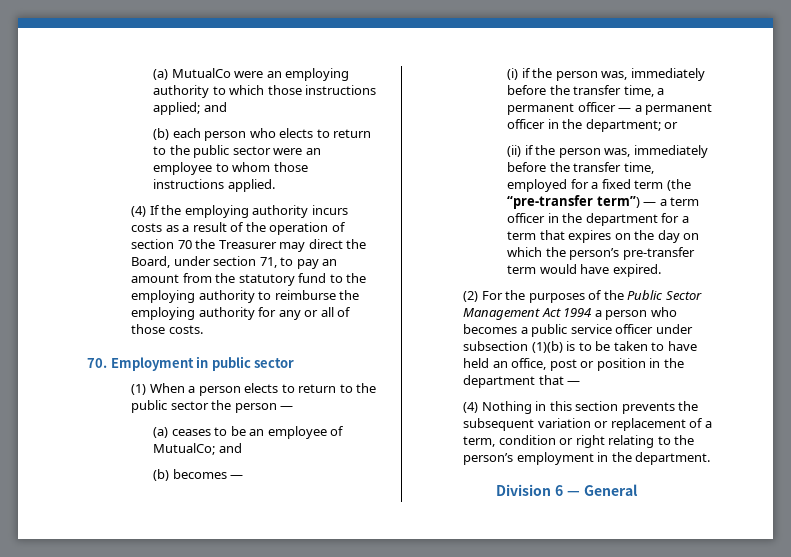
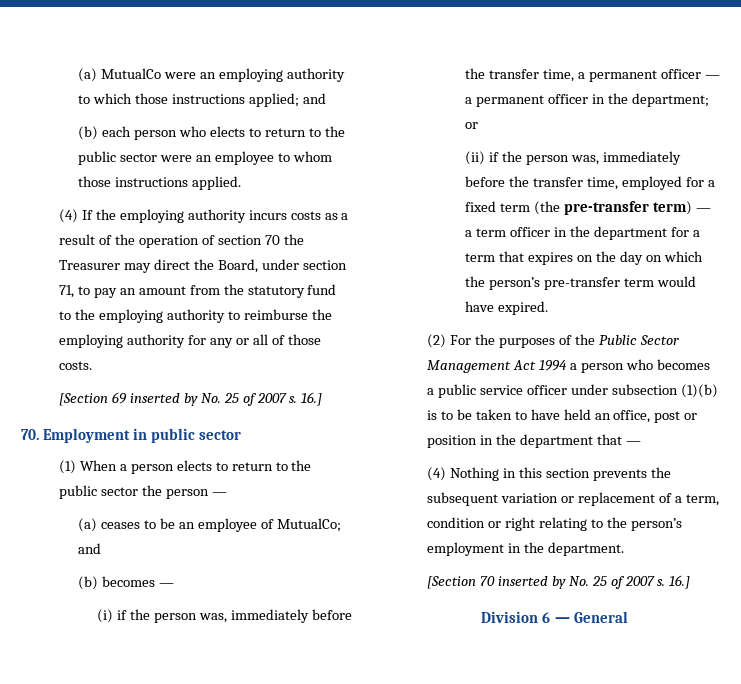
(203, 329) none -> [59,392,323,406] // [Section 69 inserted by No. 25 of 2007 s. 16.]
[507,195,640,209] “pre-transfer term”) -> [564,201,693,215] pre-transfer term)
(711, 458) none -> [427,575,691,589] // [Section 70 inserted by No. 25 of 2007 s. 16.]

